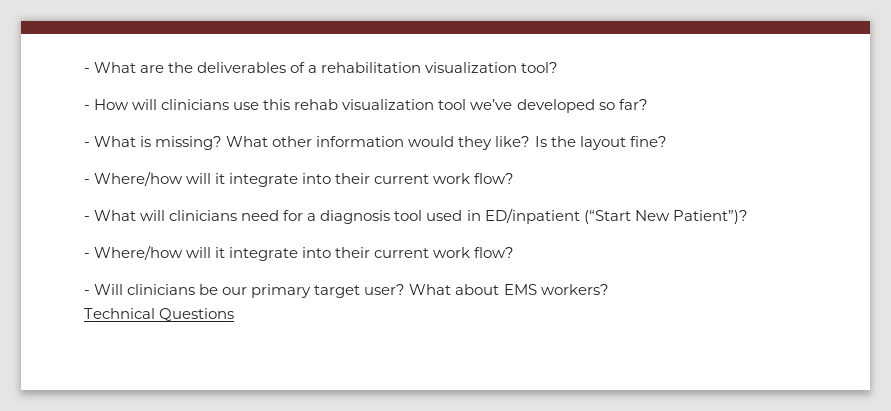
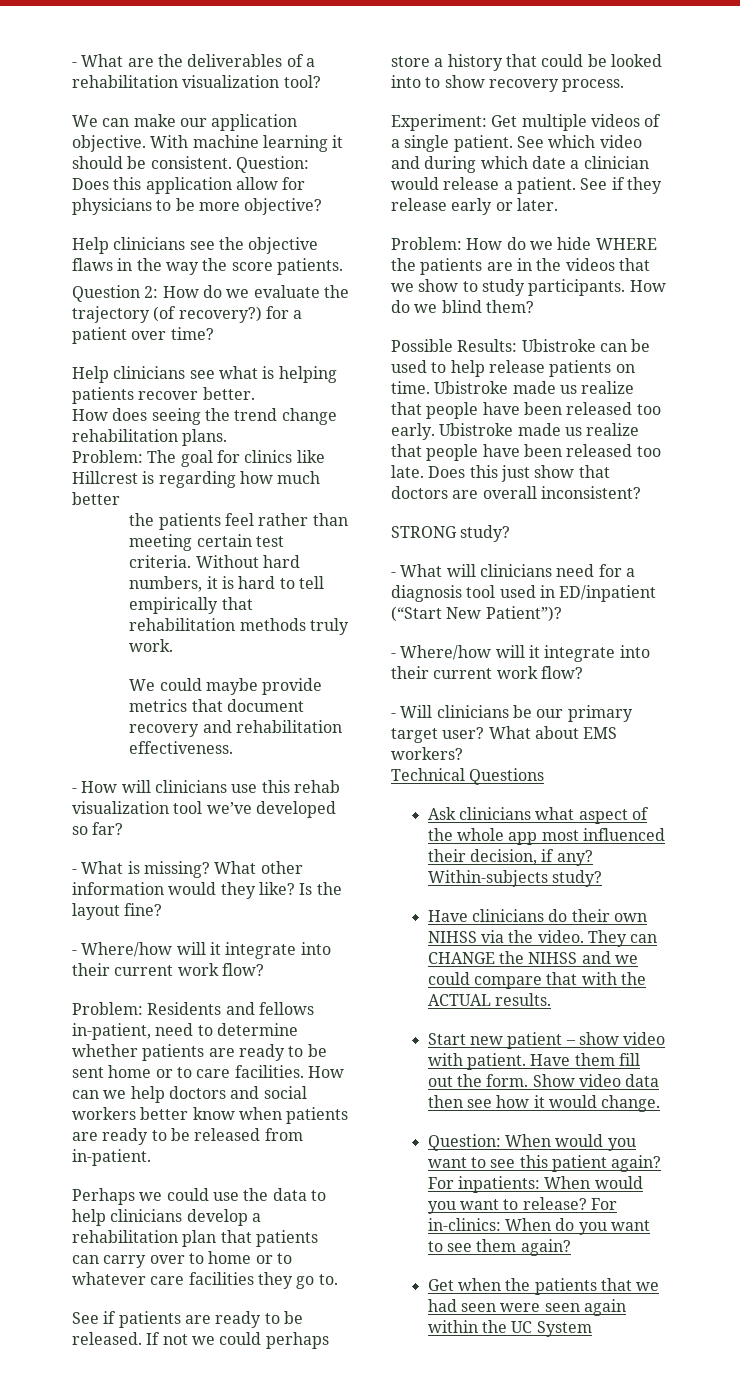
(559, 67) none -> [72,114,298,131] [72,135,344,152] [72,156,309,173] [72,177,306,194] [72,198,323,215] [72,237,319,254] [72,258,343,275] [72,285,349,302] [72,306,303,323] [72,327,214,344] [72,366,337,383] [72,387,255,404] [72,408,337,425] [72,429,228,446] [72,450,325,467] [72,471,321,488] [72,492,120,505] [129,513,348,530] [129,534,285,551] [129,555,301,568] [129,576,325,592] [129,597,253,614] [129,618,350,635] [129,639,174,652] [129,678,323,695] [129,699,305,712] [129,720,343,737] [129,741,234,754] // We can make our application objective. With machine learning it should be consistent. Question: Does this application allow for physicians to be more objective? // Help clinicians see the objective flaws in the way the score patients. // Question 2: How do we evaluate the trajectory (of recovery?) for a patient over time? // Help clinicians see what is helping patients recover better. // How does seeing the trend change rehabilitation plans. // Problem: The goal for clinics like Hillcrest is regarding how much better // the patients feel rather than meeting certain test criteria. Without hard numbers, it is hard to tell empirically that rehabilitation methods truly work. // We could maybe provide metrics that document recovery and rehabilitation effectiveness.
(515, 178) none -> [72,1002,314,1015] [72,1023,298,1040] [72,1044,327,1061] [72,1065,344,1078] [72,1086,307,1103] [72,1107,349,1124] [72,1128,303,1145] [72,1149,151,1166] [72,1188,326,1205] [72,1209,261,1226] [72,1230,318,1247] [72,1251,292,1268] [72,1272,338,1289] [72,1311,303,1328] [72,1332,329,1349] [391,54,662,71] [391,75,625,92] [391,114,662,131] [391,135,642,152] [391,156,649,173] [391,177,662,194] [391,198,558,215] [391,237,657,250] [391,258,650,275] [391,279,666,296] [391,300,534,313] [391,339,651,352] [391,360,635,377] [391,381,635,394] [391,402,661,419] [391,423,640,440] [391,444,661,461] [391,465,610,482] [391,486,641,499] [391,525,511,542] // Problem: Residents and fellows in-patient, need to determine whether patients are ready to be sent home or to care facilities. How can we help doctors and social workers better know when patients are ready to be released from in-patient. // Perhaps we could use the data to help clinicians develop a rehabilitation plan that patients can carry over to home or to whatever care facilities they go to. // See if patients are ready to be released. If not we could perhaps store a history that could be looked into to show recovery process. // Experiment: Get multiple videos of a single patient. See which video and during which date a clinician would release a patient. See if they release early or later. // Problem: How do we hide WHERE the patients are in the videos that we show to study participants. How do we blind them? // Possible Results: Ubistroke can be used to help release patients on time. Ubistroke made us realize that people have been released too early. Ubistroke made us realize that people have been released too late. Does this just show that doctors are overall inconsistent? // STRONG study?
(235, 314) none -> [427,807,650,824] [427,828,666,845] [427,849,593,866] [427,870,603,887] [427,909,648,922] [427,930,658,947] [427,951,639,964] [427,972,647,989] [427,993,552,1006] [427,1032,666,1049] [427,1053,641,1070] [427,1074,660,1087] [427,1095,661,1112] [427,1134,636,1151] [427,1155,662,1172] [427,1176,643,1193] [427,1197,618,1214] [427,1218,651,1235] [427,1239,571,1256] [427,1278,660,1295] [427,1299,627,1316] [427,1320,592,1337] // Ask clinicians what aspect of the whole app most influenced their decision, if any? Within-subjects study? // Have clinicians do their own NIHSS via the video. They can CHANGE the NIHSS and we could compare that with the ACTUAL results. // Start new patient – show video with patient. Have them fill out the form. Show video data then see how it would change. // Question: When would you want to see this patient again? For inpatients: When would you want to release? For in-clinics: When do you want to see them again? // Get when the patients that we had seen were seen again within the UC System

